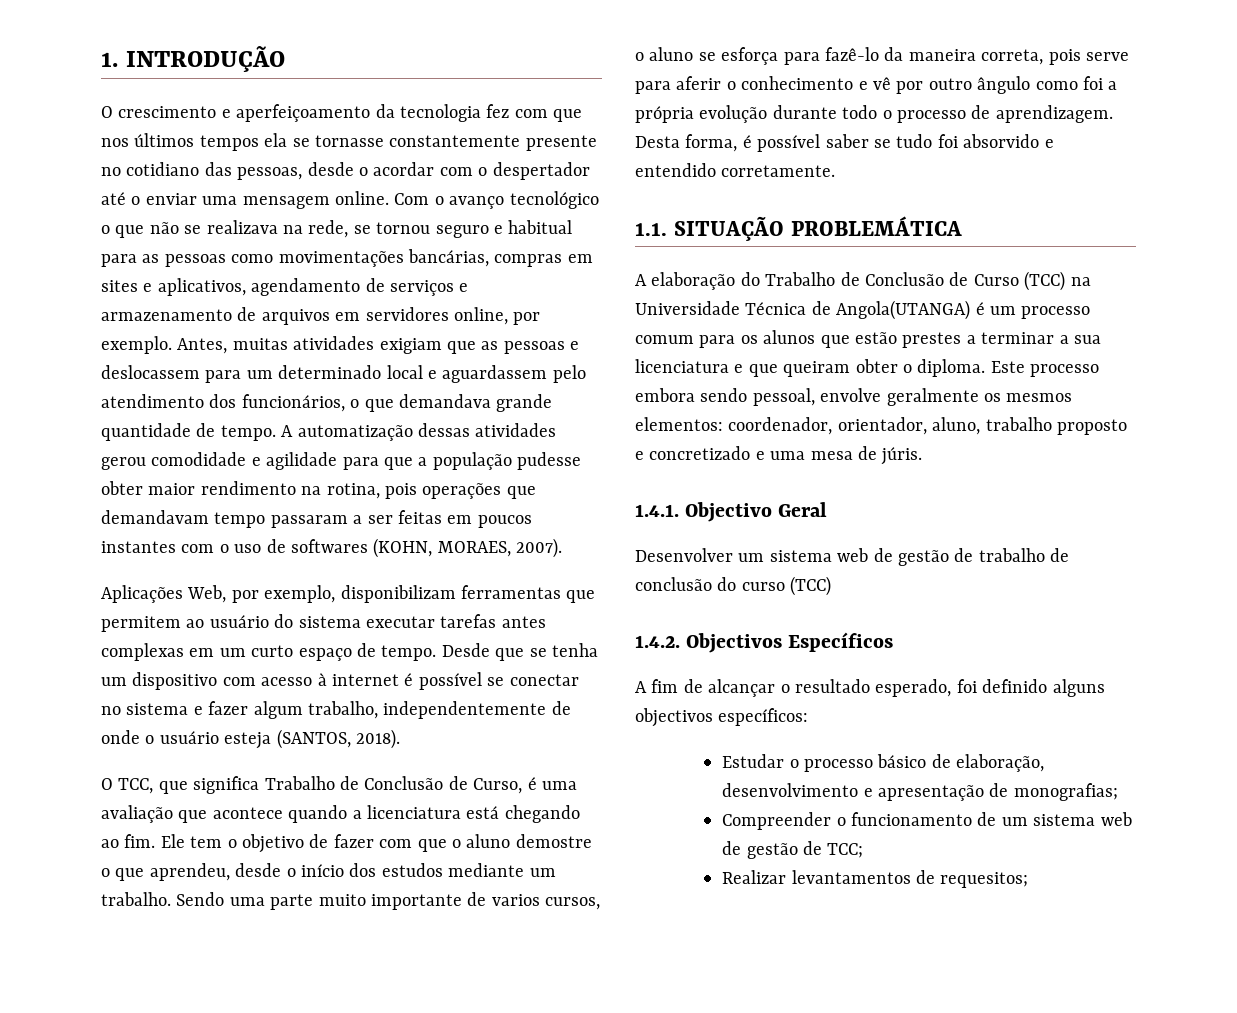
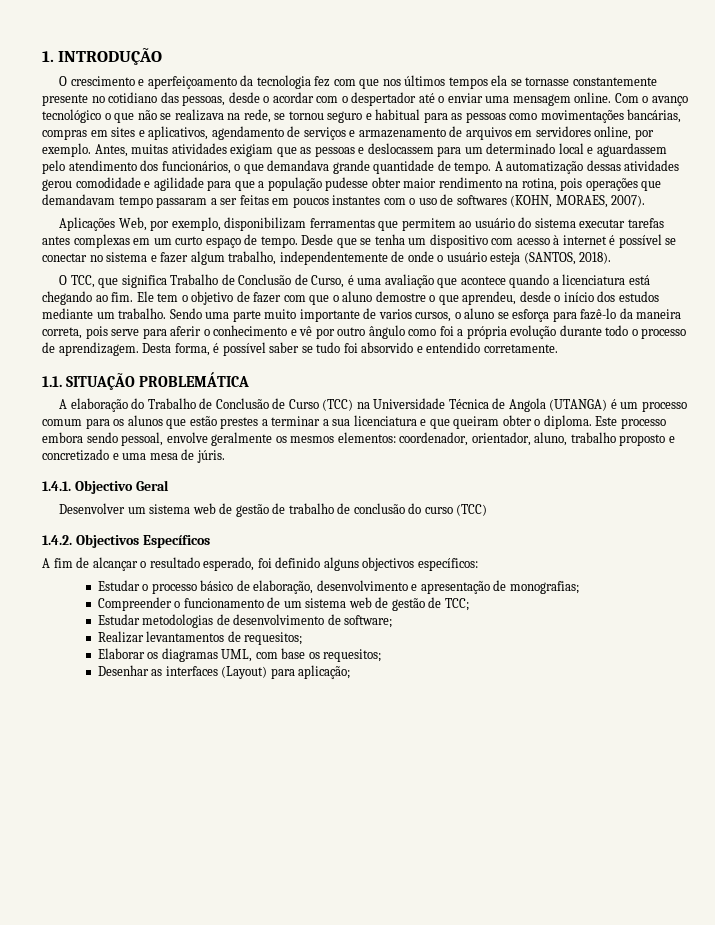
[836,300,971,320] Angola(UTANGA) -> [508,398,608,412] Angola (UTANGA)
[722,870,1029,888] Realizar levantamentos de requesitos; -> [97,614,393,628] [97,631,303,645] [97,648,382,662] [97,665,351,679] Estudar metodologias de desenvolvimento de software; // Realizar levantamentos de requesitos; // Elaborar os diagramas UML, com base os requesitos; // Desenhar as interfaces (Layout) para aplicação;

